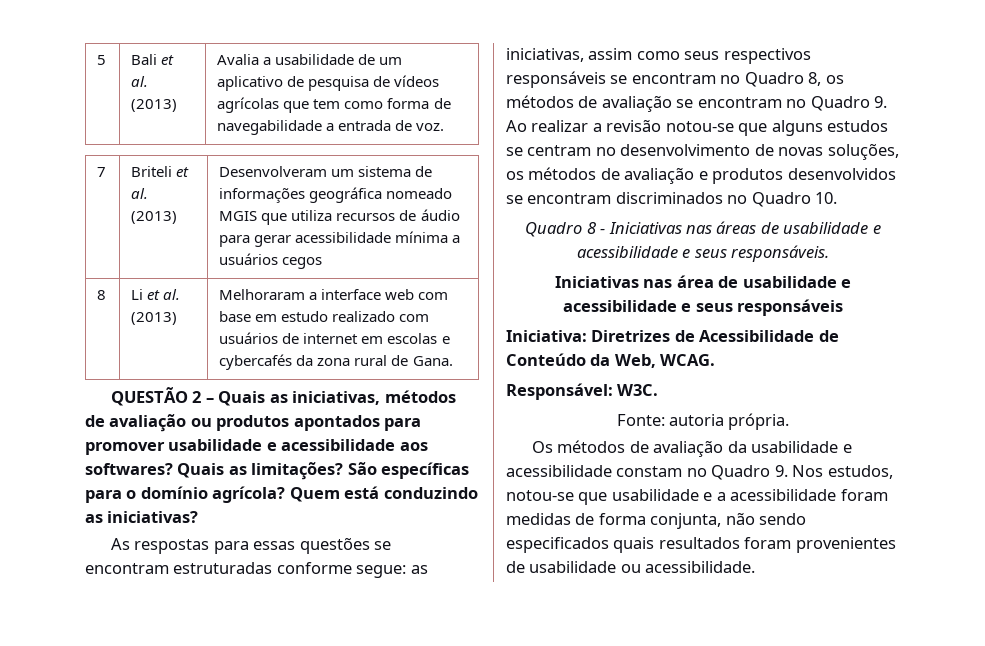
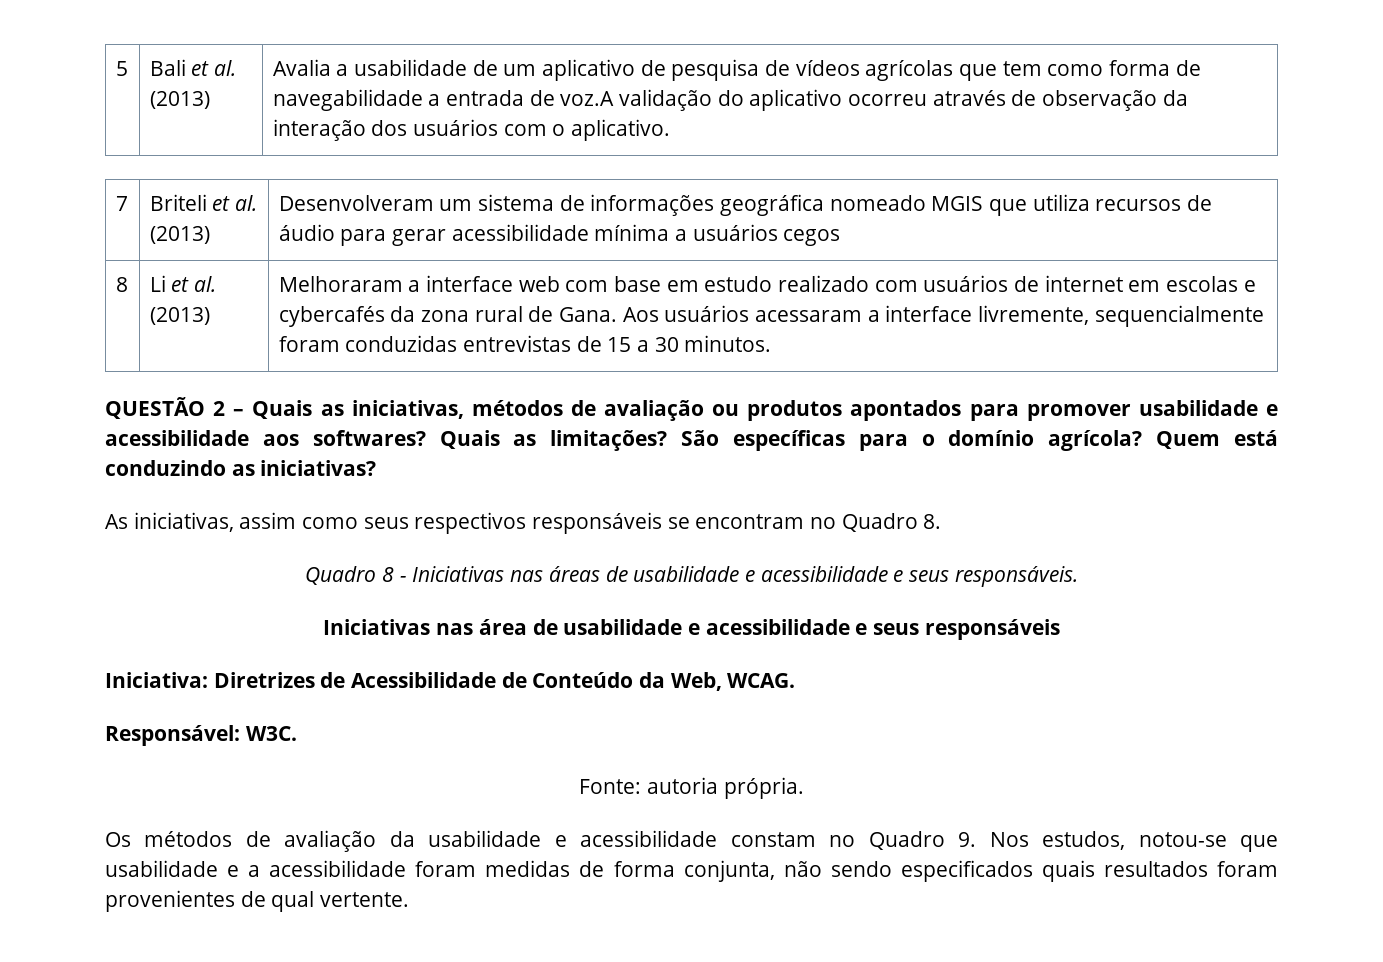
[416,123,445,131] voz. -> [560,89,1188,111] [272,119,670,141] voz.A validação do aplicativo ocorreu através de observação da interação dos usuários com o aplicativo.
(453, 361) none -> [622,305,1264,327] [278,335,772,352] Aos usuários acessaram a interface livremente, sequencialmente foram conduzidas entrevistas de 15 a 30 minutos.
[134,537,392,554] [85,562,428,578] respostas para essas questões se encontram estruturadas conforme segue: as -> (128, 521) none
[808,72,844,86] [506,95,888,112] [506,119,889,136] [506,143,899,160] [506,167,896,184] [506,192,838,207] 8, os métodos de avaliação se encontram no Quadro 9. Ao realizar a revisão notou-se que alguns estudos se centram no desenvolvimento de novas soluções, os métodos de avaliação e produtos desenvolvidos se encontram discriminados no Quadro 10. -> [923,514,942,529] 8.
[529,561,756,573] usabilidade ou acessibilidade. -> [271,891,410,912] qual vertente.

